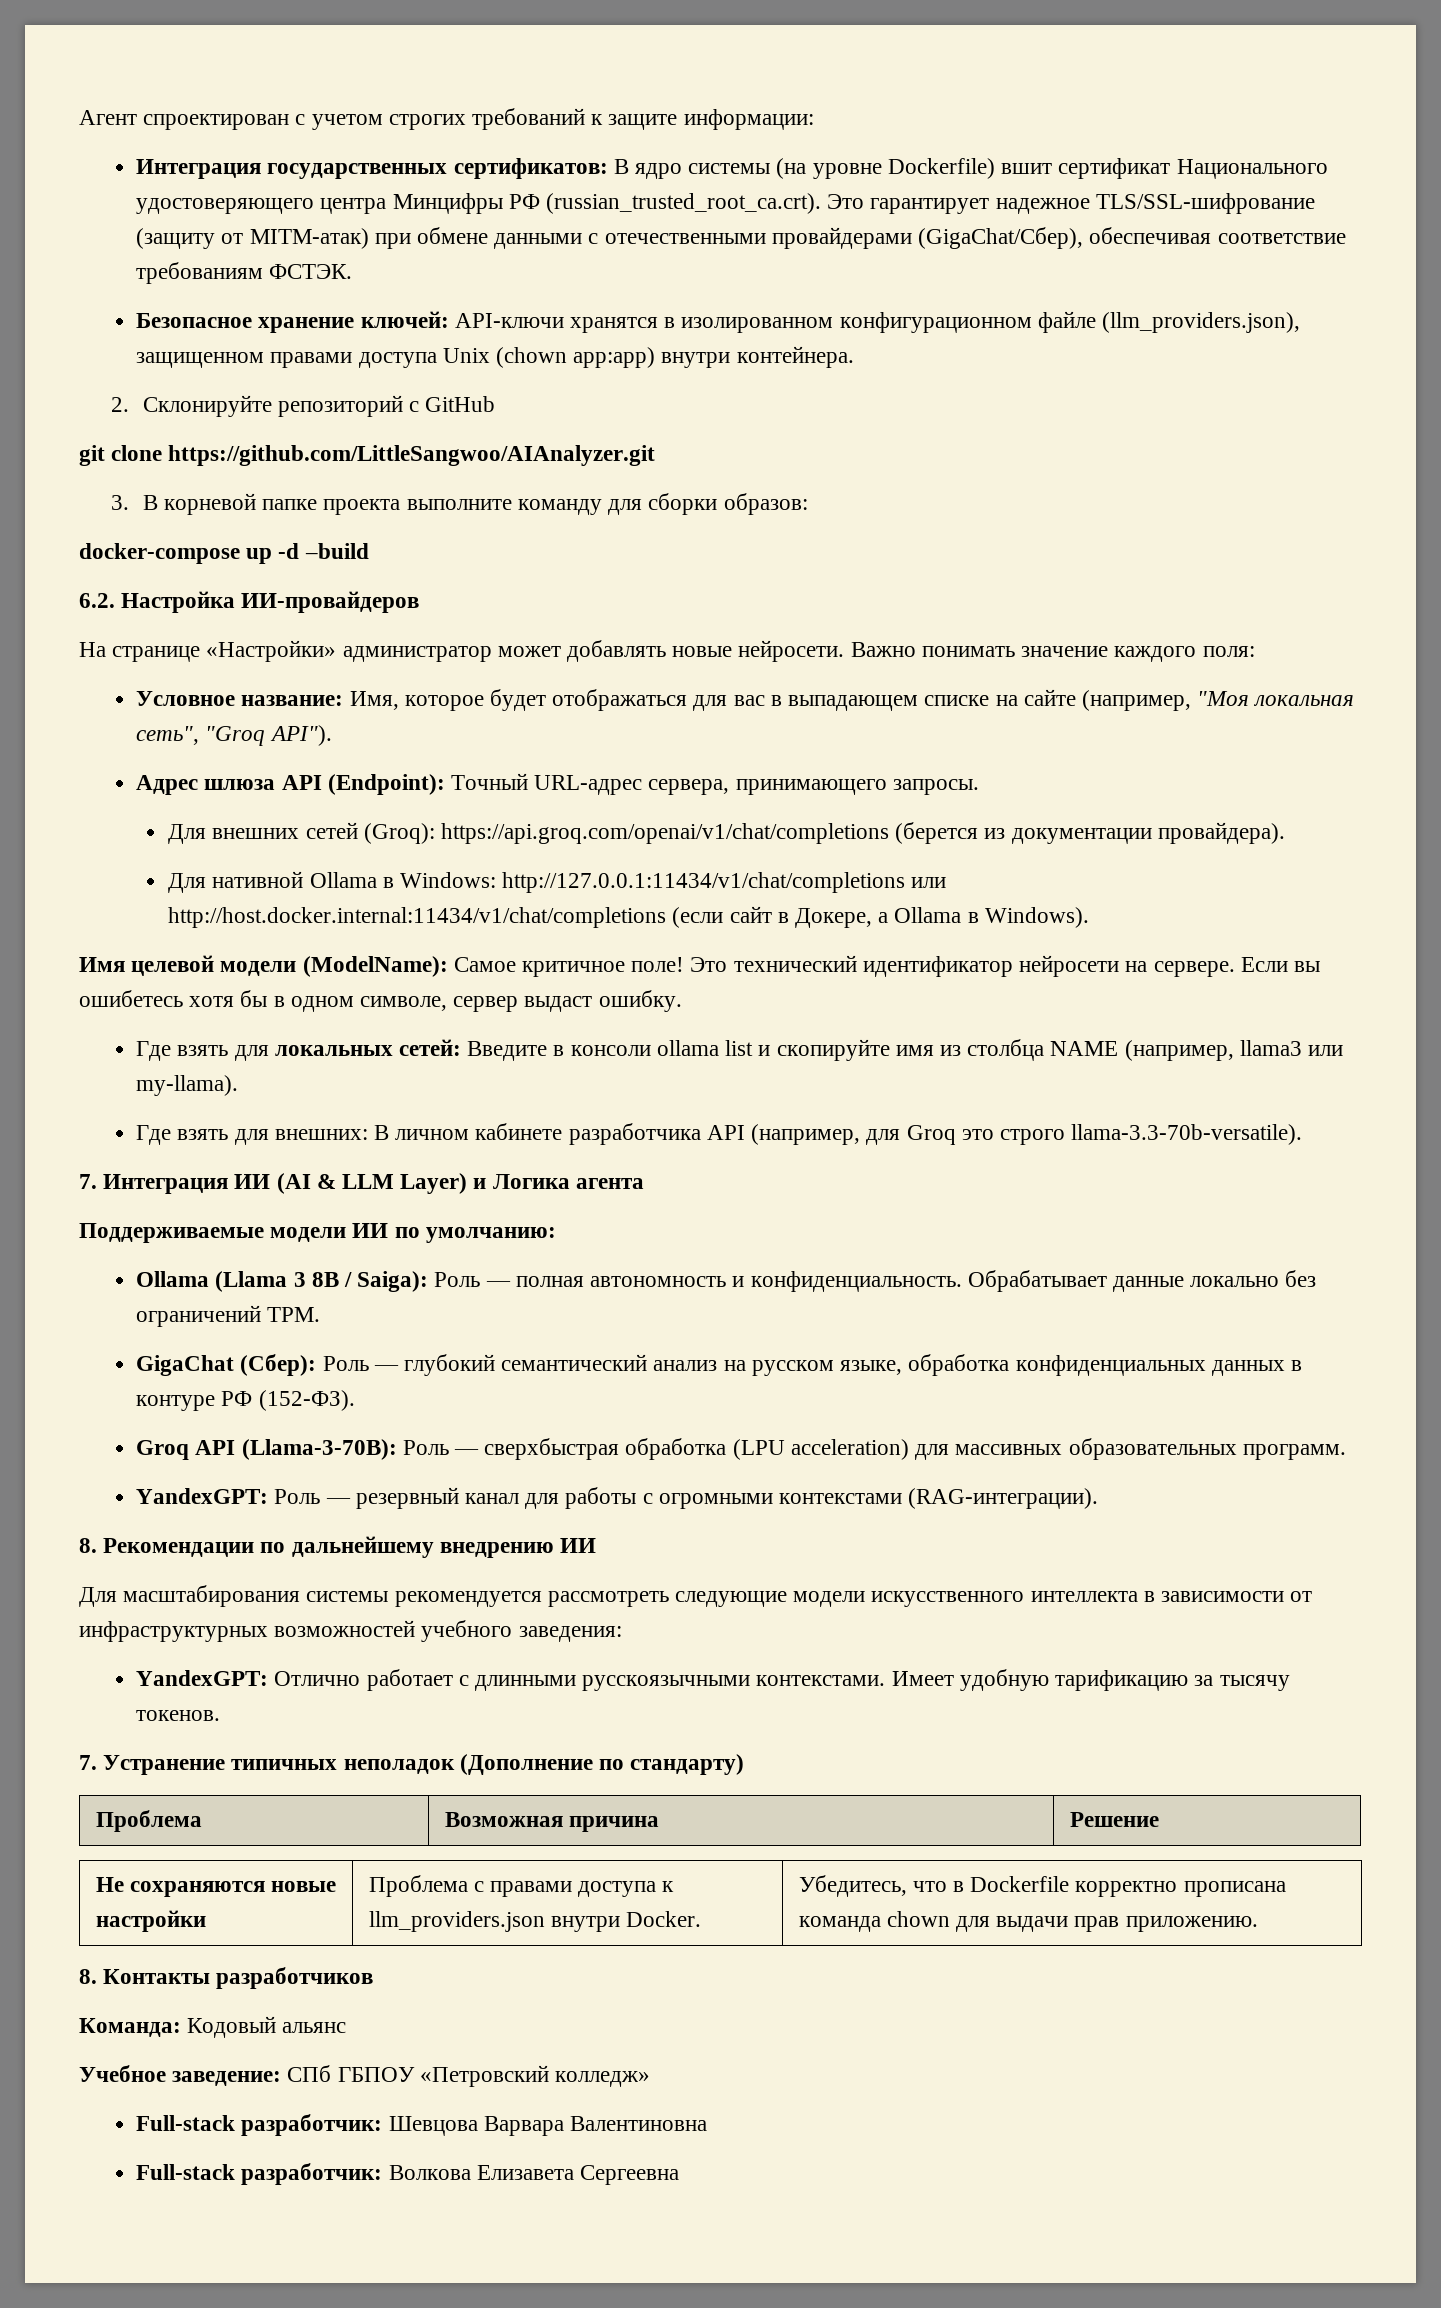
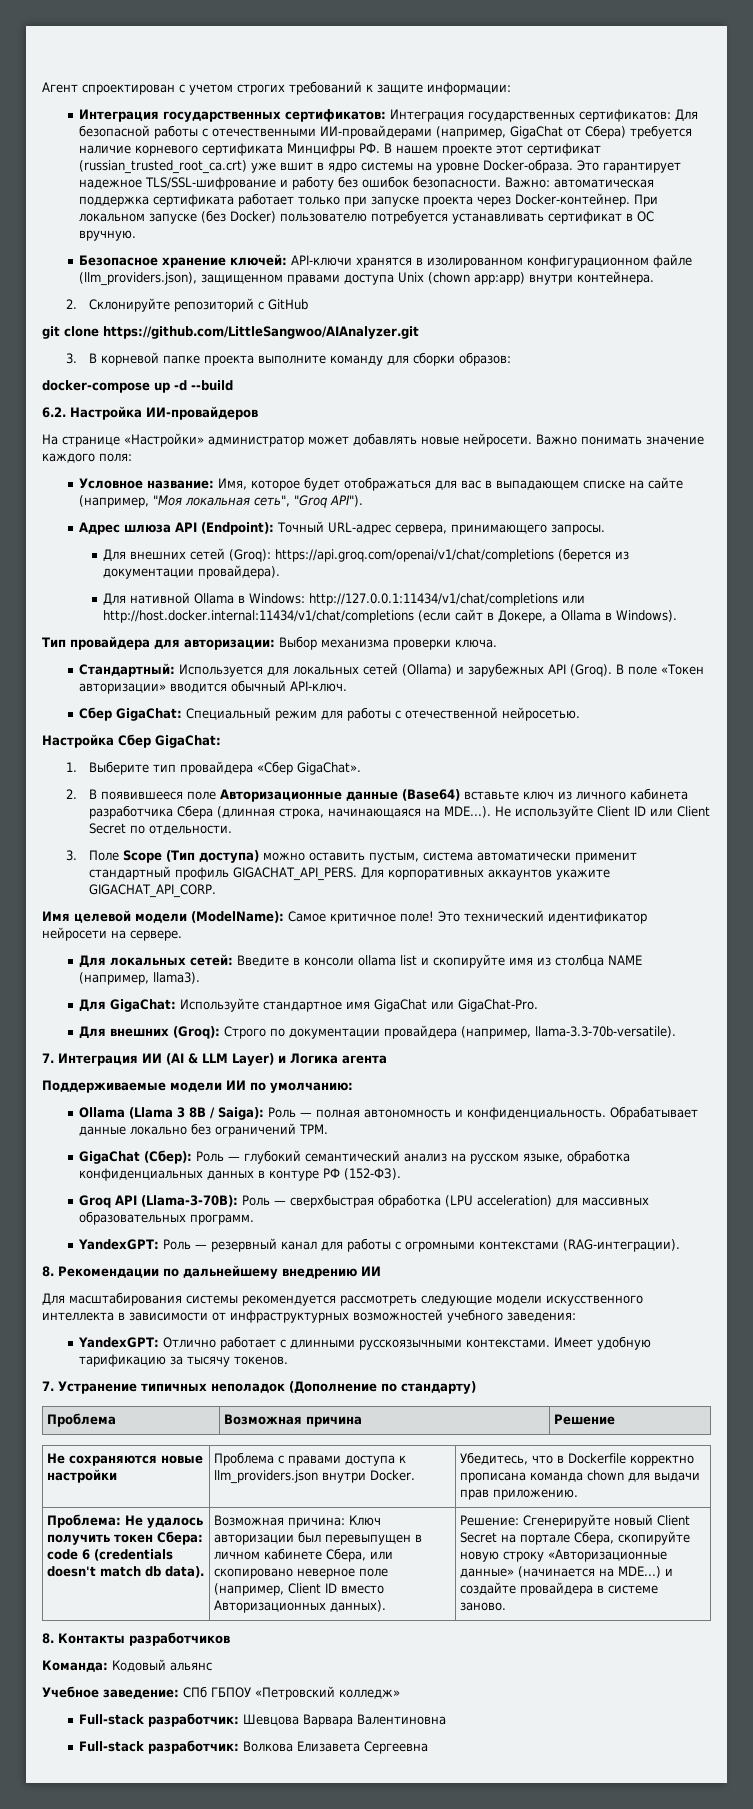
[613,158,1328,179] [136,193,1315,214] [136,227,1346,249] [136,262,353,284] В ядро системы (на уровне Dockerfile) вшит сертификат Национального удостоверяющего центра Минцифры РФ (russian_trusted_root_ca.crt). Это гарантирует надежное TLS/SSL-шифрование (защиту от MITM-атак) при обмене данными с отечественными провайдерами (GigaChat/Сбер), обеспечивая соответствие требованиям ФСТЭК. -> [390,109,699,122] [79,125,693,139] [79,143,602,156] [79,159,682,174] [79,176,655,190] [79,193,659,207] [79,210,655,224] [79,230,137,241] Интеграция государственных сертификатов: Для безопасной работы с отечественными ИИ-провайдерами (например, GigaChat от Сбера) требуется наличие корневого сертификата Минцифры РФ. В нашем проекте этот сертификат (russian_trusted_root_ca.crt) уже вшит в ядро системы на уровне Docker-образа. Это гарантирует надежное TLS/SSL-шифрование и работу без ошибок безопасности. Важно: автоматическая поддержка сертификата работает только при запуске проекта через Docker-контейнер. При локальном запуске (без Docker) пользователю потребуется устанавливать сертификат в ОС вручную.
[304,543,369,559] –build -> [191,380,233,391] --build
(1089, 917) none -> [42,636,497,650] [79,663,705,677] [79,680,348,694] [79,707,581,721] [42,734,221,748] [65,761,362,775] [65,788,689,802] [89,805,711,819] [89,823,233,835] [65,850,638,863] [89,866,611,881] [89,884,217,898] // Тип провайдера для авторизации: Выбор механизма проверки ключа. // Стандартный: Используется для локальных сетей (Ollama) и зарубежных API (Groq). В поле «Токен авторизации» вводится обычный API-ключ. // Сбер GigaChat: Специальный режим для работы с отечественной нейросетью. // Настройка Сбер GigaChat: // 1. Выберите тип провайдера «Сбер GigaChat». // 2. В появившееся поле Авторизационные данные (Base64) вставьте ключ из личного кабинета разработчика Сбера (длинная строка, начинающаяся на MDE...). Не используйте Client ID или Client Secret по отдельности. // 3. Поле Scope (Тип доступа) можно оставить пустым, система автоматически применит стандартный профиль GIGACHAT_API_PERS. Для корпоративных аккаунтов укажите GIGACHAT_API_CORP.
[1240,957,1320,972] [79,990,682,1012] [136,1041,269,1061] Если вы ошибетесь хотя бы в одном символе, сервер выдаст ошибку. // Где взять для -> [79,955,107,968] // Для
[1239,1040,1343,1056] [136,1075,239,1096] [136,1123,1065,1145] llama3 или my-llama). // Где взять для внешних: В личном кабинете разработчика API (например, для Groq это строго -> [153,972,201,984] [79,998,539,1012] [79,1025,532,1039] llama3). // Для GigaChat: Используйте стандартное имя GigaChat или GigaChat-Pro. // Для внешних (Groq): Строго по документации провайдера (например,
(1258, 1924) none -> [47,1514,204,1528] [47,1531,204,1545] [47,1549,174,1561] [47,1566,205,1578] [214,1515,382,1528] [214,1531,423,1545] [214,1548,394,1562] [214,1568,389,1579] [214,1583,385,1596] [214,1600,387,1613] [460,1514,691,1528] [460,1531,691,1545] [460,1549,668,1562] [460,1566,674,1578] [460,1582,659,1596] [460,1602,507,1611] // Проблема: Не удалось получить токен Сбера: code 6 (credentials doesn't match db data). | Возможная причина: Ключ авторизации был перевыпущен в личном кабинете Сбера, или скопировано неверное поле (например, Client ID вместо Авторизационных данных). | Решение: Сгенерируйте новый Client Secret на портале Сбера, скопируйте новую строку «Авторизационные данные» (начинается на MDE...) и создайте провайдера в системе заново.

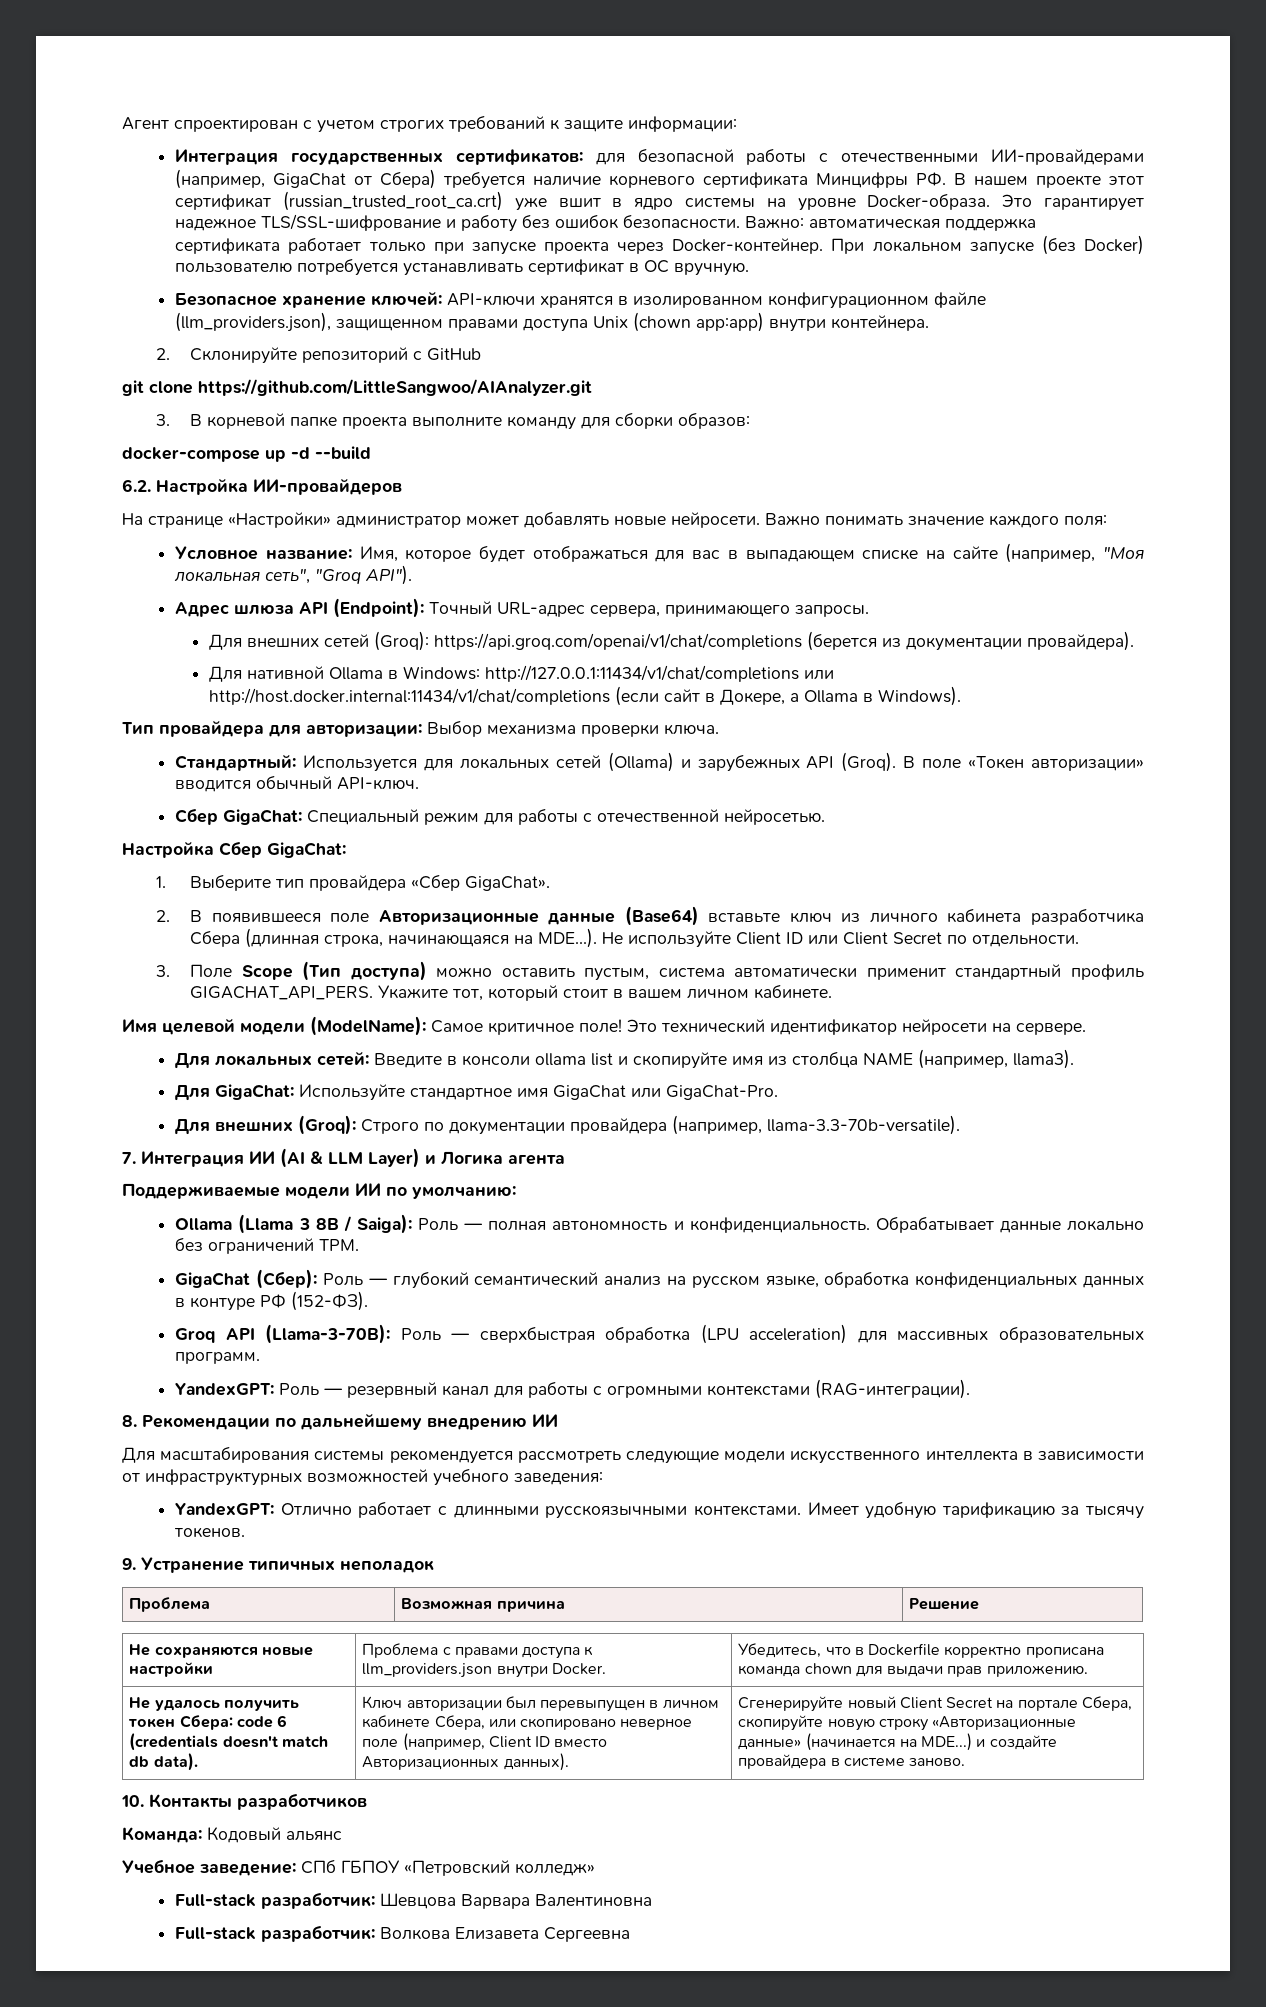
[390,109,699,122] Интеграция государственных сертификатов: Для -> [595,153,625,165] для
[361,867,611,880] [89,884,217,898] Для корпоративных аккаунтов укажите GIGACHAT_API_CORP. -> [377,984,832,1001] Укажите тот, который стоит в вашем личном кабинете.
[42,1381,54,1391] 7. -> [122,1558,136,1570] 9.
[289,1381,476,1394] (Дополнение по стандарту) -> (435, 1566) none
[47,1514,122,1528] Проблема: -> (1088, 1671) none
[214,1515,346,1528] Возможная причина: -> (198, 1762) none
[460,1515,520,1526] Решение: -> (569, 1762) none
[42,1633,54,1644] 8. -> [121,1795,144,1807] 10.

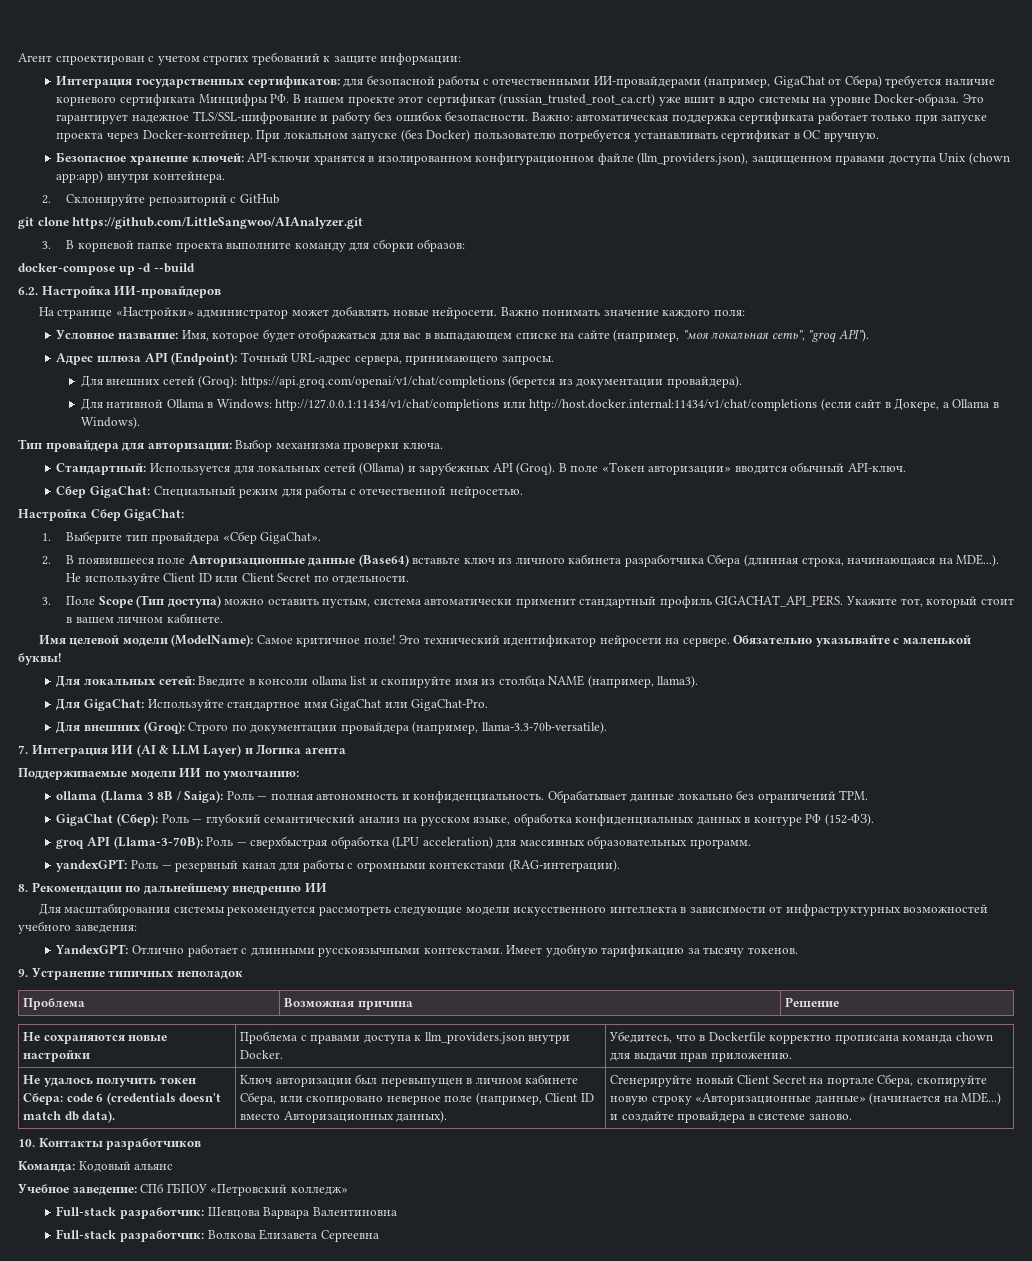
[1103,546,1144,560] "Моя -> [682,330,709,339] "моя
[315,568,362,584] "Groq -> [808,330,837,343] "groq
(1086, 1029) none -> [733,635,971,647] [18,653,61,665] Обязательно указывайте с маленькой буквы!
[175,1218,233,1230] Ollama -> [56,791,98,800] ollama
[175,1328,216,1343] Groq -> [56,839,85,849] groq
[175,1383,275,1396] YandexGPT: -> [56,859,128,872] yandexGPT:

